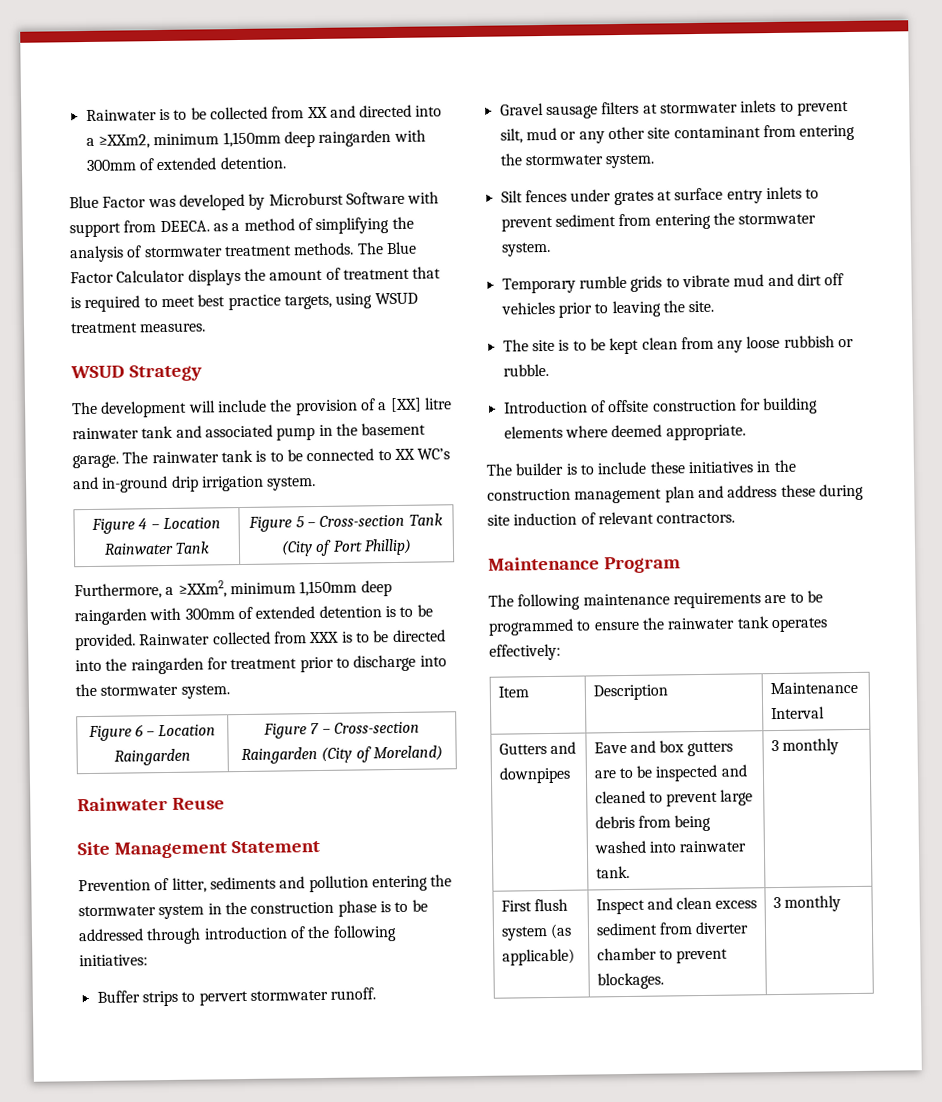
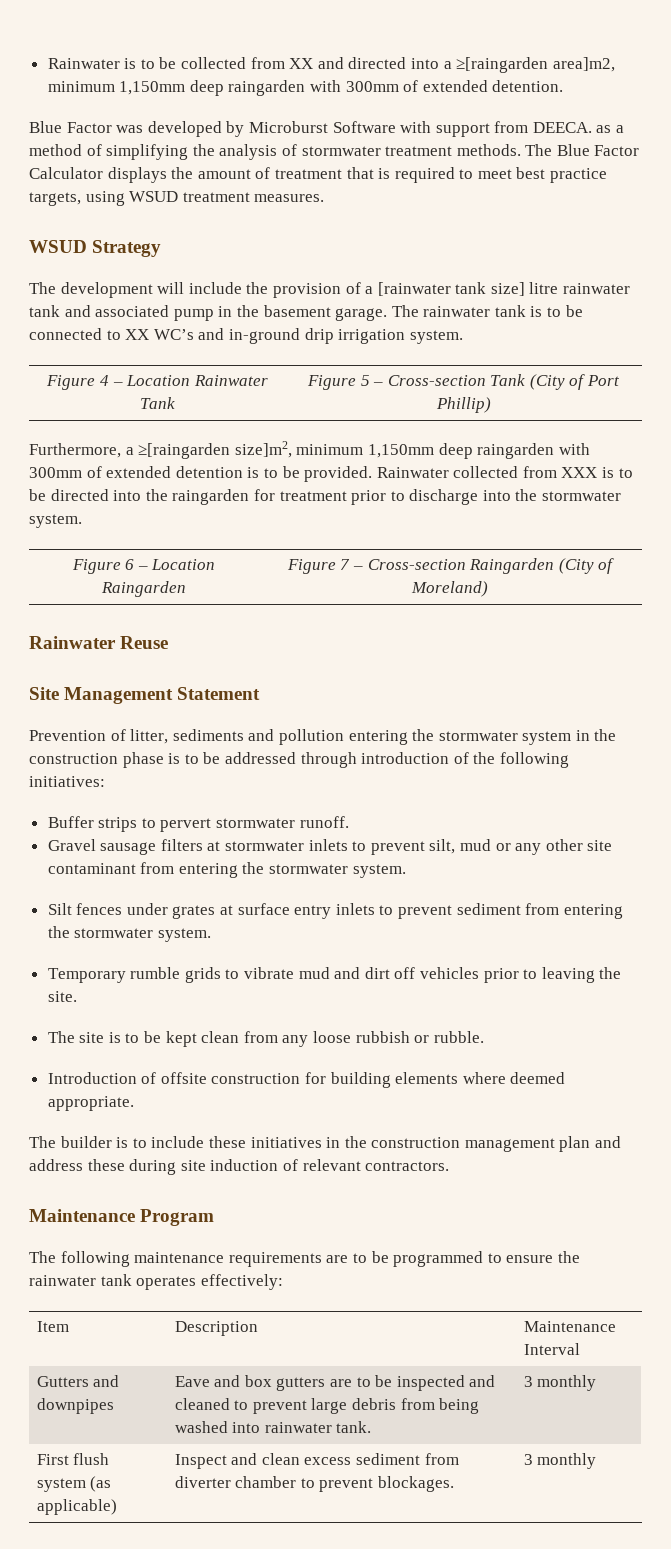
[97,134,150,149] ≥XXm2, -> [456,57,615,73] ≥[raingarden area]m2,
[389,397,422,413] [XX] -> [377,282,525,296] [rainwater tank size]
[177,580,227,598] ≥XXm2, -> [138,441,292,459] ≥[raingarden size]m2,

